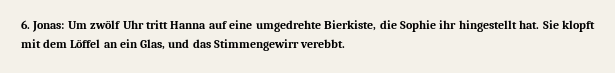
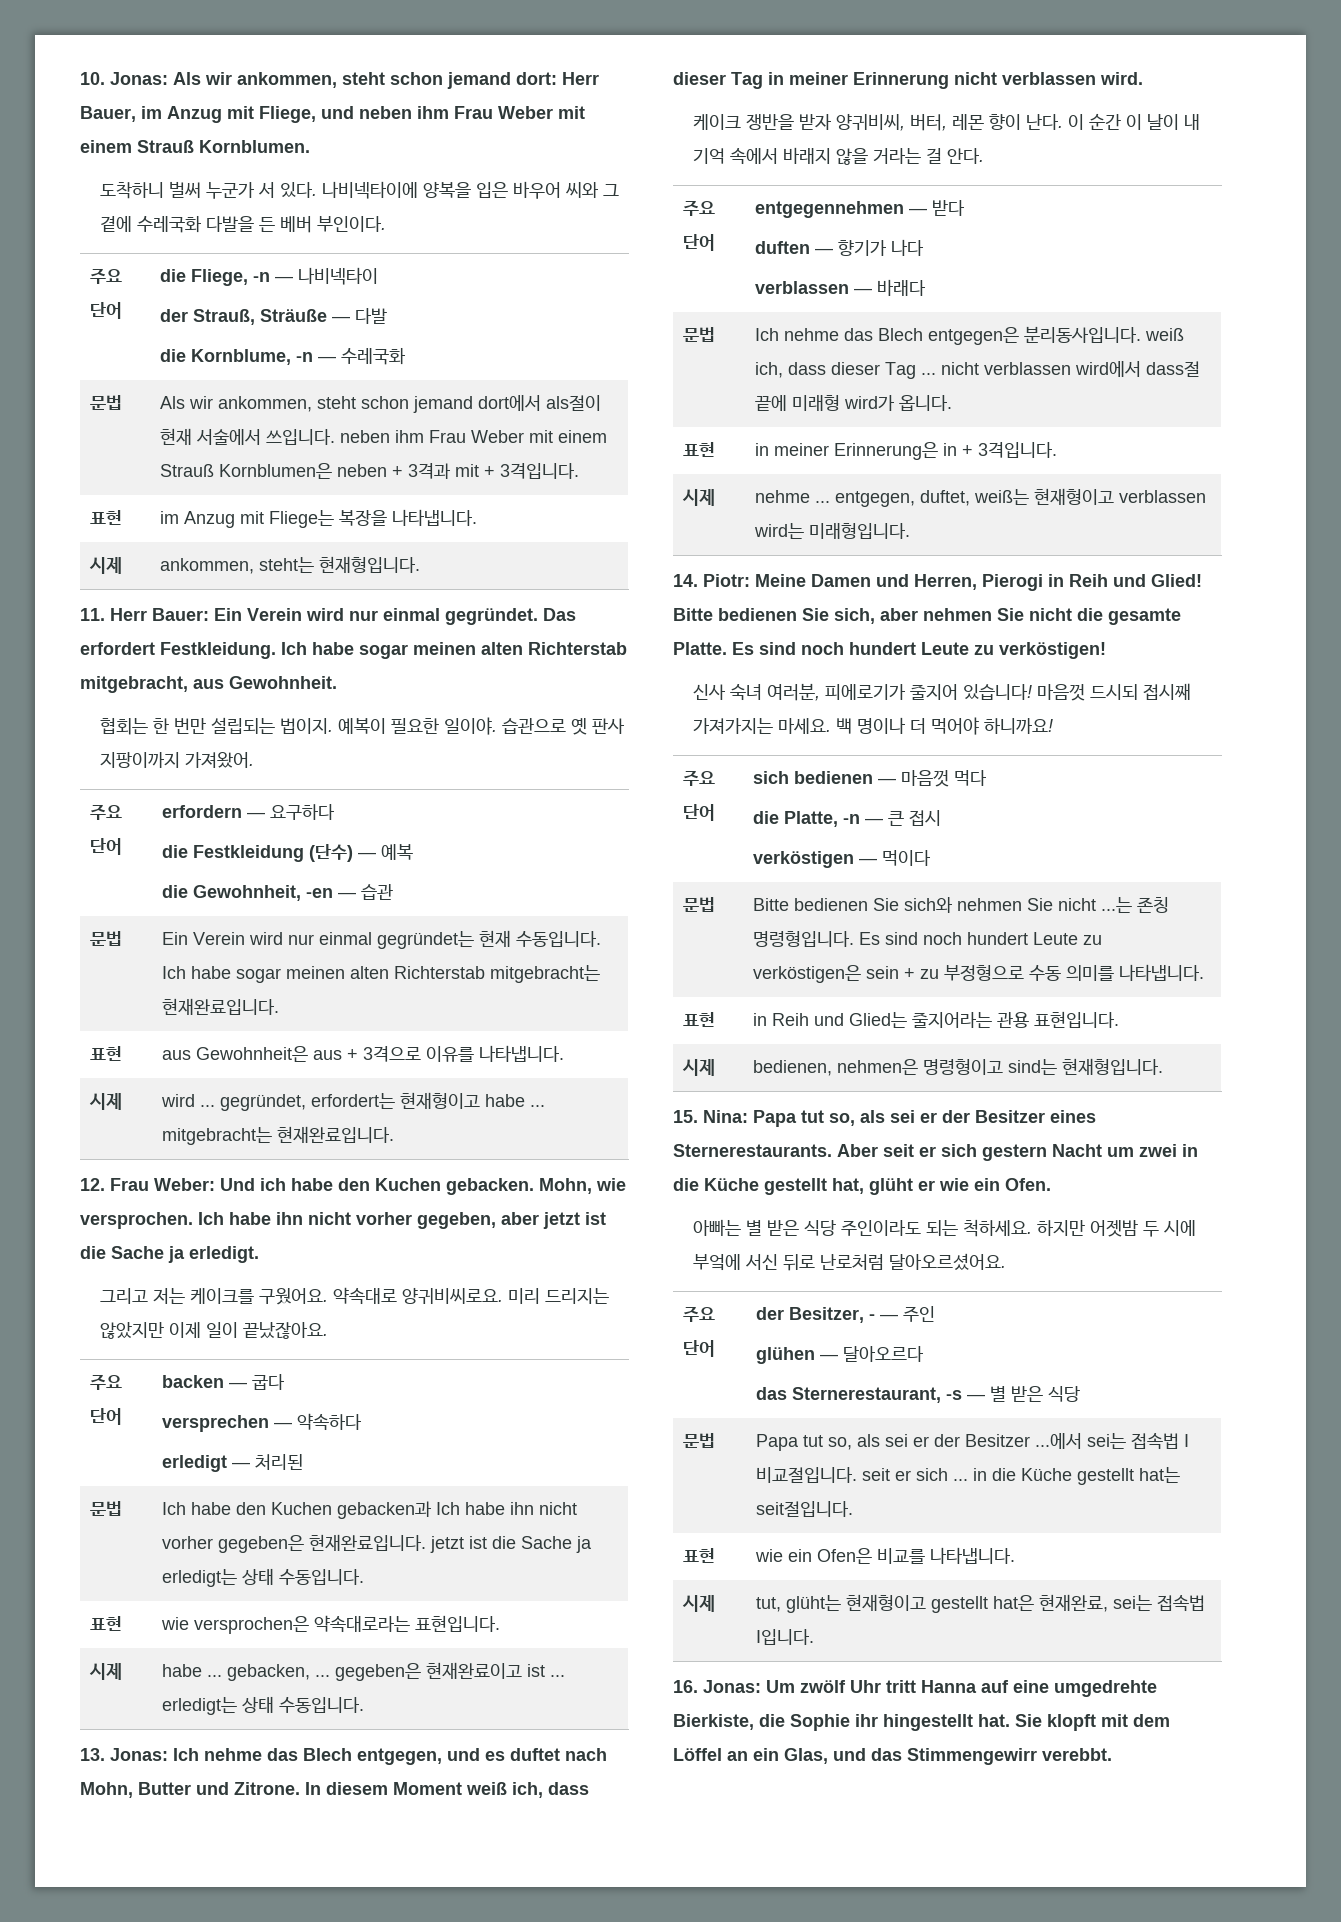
[21,20,30,29] 6. -> [80,72,599,89] [80,106,585,123] [80,140,310,153] [100,181,620,199] [100,215,387,233] [89,268,122,284] [89,302,122,319] [159,267,378,286] [159,308,387,325] [159,347,406,365] [89,395,122,410] [159,395,601,413] [159,428,607,445] [159,463,579,479] [89,510,122,525] [159,509,477,528] [88,557,122,574] [159,556,420,574] [80,608,576,625] [80,642,627,659] [80,676,337,693] [100,717,626,735] [100,752,255,768] [89,804,122,820] [89,838,122,855] [161,804,335,820] [161,844,413,862] [161,884,393,901] [89,931,122,946] [161,930,601,949] [161,965,600,983] [161,998,279,1015] [89,1046,122,1061] [161,1045,564,1062] [88,1093,122,1110] [160,1092,545,1111] [161,1126,394,1145] [80,1178,626,1195] [80,1212,606,1229] [80,1246,259,1263] [100,1287,610,1305] [100,1322,329,1339] [89,1374,122,1390] [89,1408,122,1425] [161,1374,285,1390] [161,1413,362,1432] [161,1454,303,1472] [89,1501,122,1516] [161,1501,577,1519] [161,1534,592,1553] [161,1568,364,1587] [89,1616,122,1631] [160,1615,500,1634] [88,1663,122,1680] [161,1662,565,1681] [161,1696,364,1715] [80,1748,607,1765] [80,1782,589,1798] [673,72,1143,89] [693,113,1201,131] [693,147,985,165] [682,200,715,216] [682,234,715,251] [754,200,965,218] [754,239,924,256] [754,279,926,296] [682,327,715,342] [754,326,1184,345] [754,361,1200,379] [754,395,952,411] [682,442,715,457] [754,442,1057,460] [681,489,715,506] [754,488,1206,507] [753,523,910,539] [673,574,1202,591] [673,608,1181,625] [673,642,1106,659] [693,683,1192,701] [693,717,1054,735] [682,770,715,786] [682,804,715,821] [752,770,987,787] [752,810,941,827] [752,850,931,868] [682,897,715,912] [752,897,1169,913] [752,931,1102,947] [752,964,1204,983] [682,1012,715,1027] [752,1011,1119,1028] [681,1059,715,1076] [752,1058,1163,1076] [673,1110,1096,1127] [673,1144,1198,1161] [673,1178,1051,1195] [693,1219,1197,1237] [693,1253,1007,1271] [682,1306,715,1322] [682,1340,715,1357] [755,1306,935,1323] [755,1346,924,1364] [755,1386,1080,1403] [682,1433,715,1448] [755,1433,1189,1451] [755,1467,1180,1485] [755,1501,853,1517] [682,1548,715,1563] [754,1547,1015,1564] [681,1595,715,1612] [755,1594,1205,1613] [755,1629,814,1645] [673,1680,698,1693] 10. Jonas: Als wir ankommen, steht schon jemand dort: Herr Bauer, im Anzug mit Fliege, und neben ihm Frau Weber mit einem Strauß Kornblumen. // 도착하니 벌써 누군가 서 있다. 나비넥타이에 양복을 입은 바우어 씨와 그 곁에 수레국화 다발을 든 베버 부인이다. // 주요 단어 | die Fliege, -n — 나비넥타이 // der Strauß, Sträuße — 다발 // die Kornblume, -n — 수레국화 // 문법 | Als wir ankommen, steht schon jemand dort에서 als절이 현재 서술에서 쓰입니다. neben ihm Frau Weber mit einem Strauß Kornblumen은 neben + 3격과 mit + 3격입니다. // 표현 | im Anzug mit Fliege는 복장을 나타냅니다. // 시제 | ankommen, steht는 현재형입니다. // 11. Herr Bauer: Ein Verein wird nur einmal gegründet. Das erfordert Festkleidung. Ich habe sogar meinen alten Richterstab mitgebracht, aus Gewohnheit. // 협회는 한 번만 설립되는 법이지. 예복이 필요한 일이야. 습관으로 옛 판사 지팡이까지 가져왔어. // 주요 단어 | erfordern — 요구하다 // die Festkleidung (단수) — 예복 // die Gewohnheit, -en — 습관 // 문법 | Ein Verein wird nur einmal gegründet는 현재 수동입니다. Ich habe sogar meinen alten Richterstab mitgebracht는 현재완료입니다. // 표현 | aus Gewohnheit은 aus + 3격으로 이유를 나타냅니다. // 시제 | wird ... gegründet, erfordert는 현재형이고 habe ... mitgebracht는 현재완료입니다. // 12. Frau Weber: Und ich habe den Kuchen gebacken. Mohn, wie versprochen. Ich habe ihn nicht vorher gegeben, aber jetzt ist die Sache ja erledigt. // 그리고 저는 케이크를 구웠어요. 약속대로 양귀비씨로요. 미리 드리지는 않았지만 이제 일이 끝났잖아요. // 주요 단어 | backen — 굽다 // versprechen — 약속하다 // erledigt — 처리된 // 문법 | Ich habe den Kuchen gebacken과 Ich habe ihn nicht vorher gegeben은 현재완료입니다. jetzt ist die Sache ja erledigt는 상태 수동입니다. // 표현 | wie versprochen은 약속대로라는 표현입니다. // 시제 | habe ... gebacken, ... gegeben은 현재완료이고 ist ... erledigt는 상태 수동입니다. // 13. Jonas: Ich nehme das Blech entgegen, und es duftet nach Mohn, Butter und Zitrone. In diesem Moment weiß ich, dass dieser Tag in meiner Erinnerung nicht verblassen wird. // 케이크 쟁반을 받자 양귀비씨, 버터, 레몬 향이 난다. 이 순간 이 날이 내 기억 속에서 바래지 않을 거라는 걸 안다. // 주요 단어 | entgegennehmen — 받다 // duften — 향기가 나다 // verblassen — 바래다 // 문법 | Ich nehme das Blech entgegen은 분리동사입니다. weiß ich, dass dieser Tag ... nicht verblassen wird에서 dass절 끝에 미래형 wird가 옵니다. // 표현 | in meiner Erinnerung은 in + 3격입니다. // 시제 | nehme ... entgegen, duftet, weiß는 현재형이고 verblassen wird는 미래형입니다. // 14. Piotr: Meine Damen und Herren, Pierogi in Reih und Glied! Bitte bedienen Sie sich, aber nehmen Sie nicht die gesamte Platte. Es sind noch hundert Leute zu verköstigen! // 신사 숙녀 여러분, 피에로기가 줄지어 있습니다! 마음껏 드시되 접시째 가져가지는 마세요. 백 명이나 더 먹어야 하니까요! // 주요 단어 | sich bedienen — 마음껏 먹다 // die Platte, -n — 큰 접시 // verköstigen — 먹이다 // 문법 | Bitte bedienen Sie sich와 nehmen Sie nicht ...는 존칭 명령형입니다. Es sind noch hundert Leute zu verköstigen은 sein + zu 부정형으로 수동 의미를 나타냅니다. // 표현 | in Reih und Glied는 줄지어라는 관용 표현입니다. // 시제 | bedienen, nehmen은 명령형이고 sind는 현재형입니다. // 15. Nina: Papa tut so, als sei er der Besitzer eines Sternerestaurants. Aber seit er sich gestern Nacht um zwei in die Küche gestellt hat, glüht er wie ein Ofen. // 아빠는 별 받은 식당 주인이라도 되는 척하세요. 하지만 어젯밤 두 시에 부엌에 서신 뒤로 난로처럼 달아오르셨어요. // 주요 단어 | der Besitzer, - — 주인 // glühen — 달아오르다 // das Sternerestaurant, -s — 별 받은 식당 // 문법 | Papa tut so, als sei er der Besitzer ...에서 sei는 접속법 I 비교절입니다. seit er sich ... in die Küche gestellt hat는 seit절입니다. // 표현 | wie ein Ofen은 비교를 나타냅니다. // 시제 | tut, glüht는 현재형이고 gestellt hat은 현재완료, sei는 접속법 I입니다. // 16.

